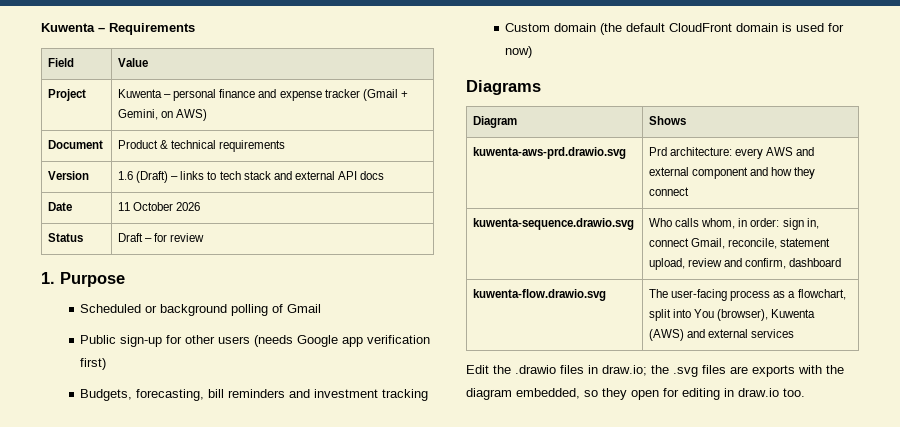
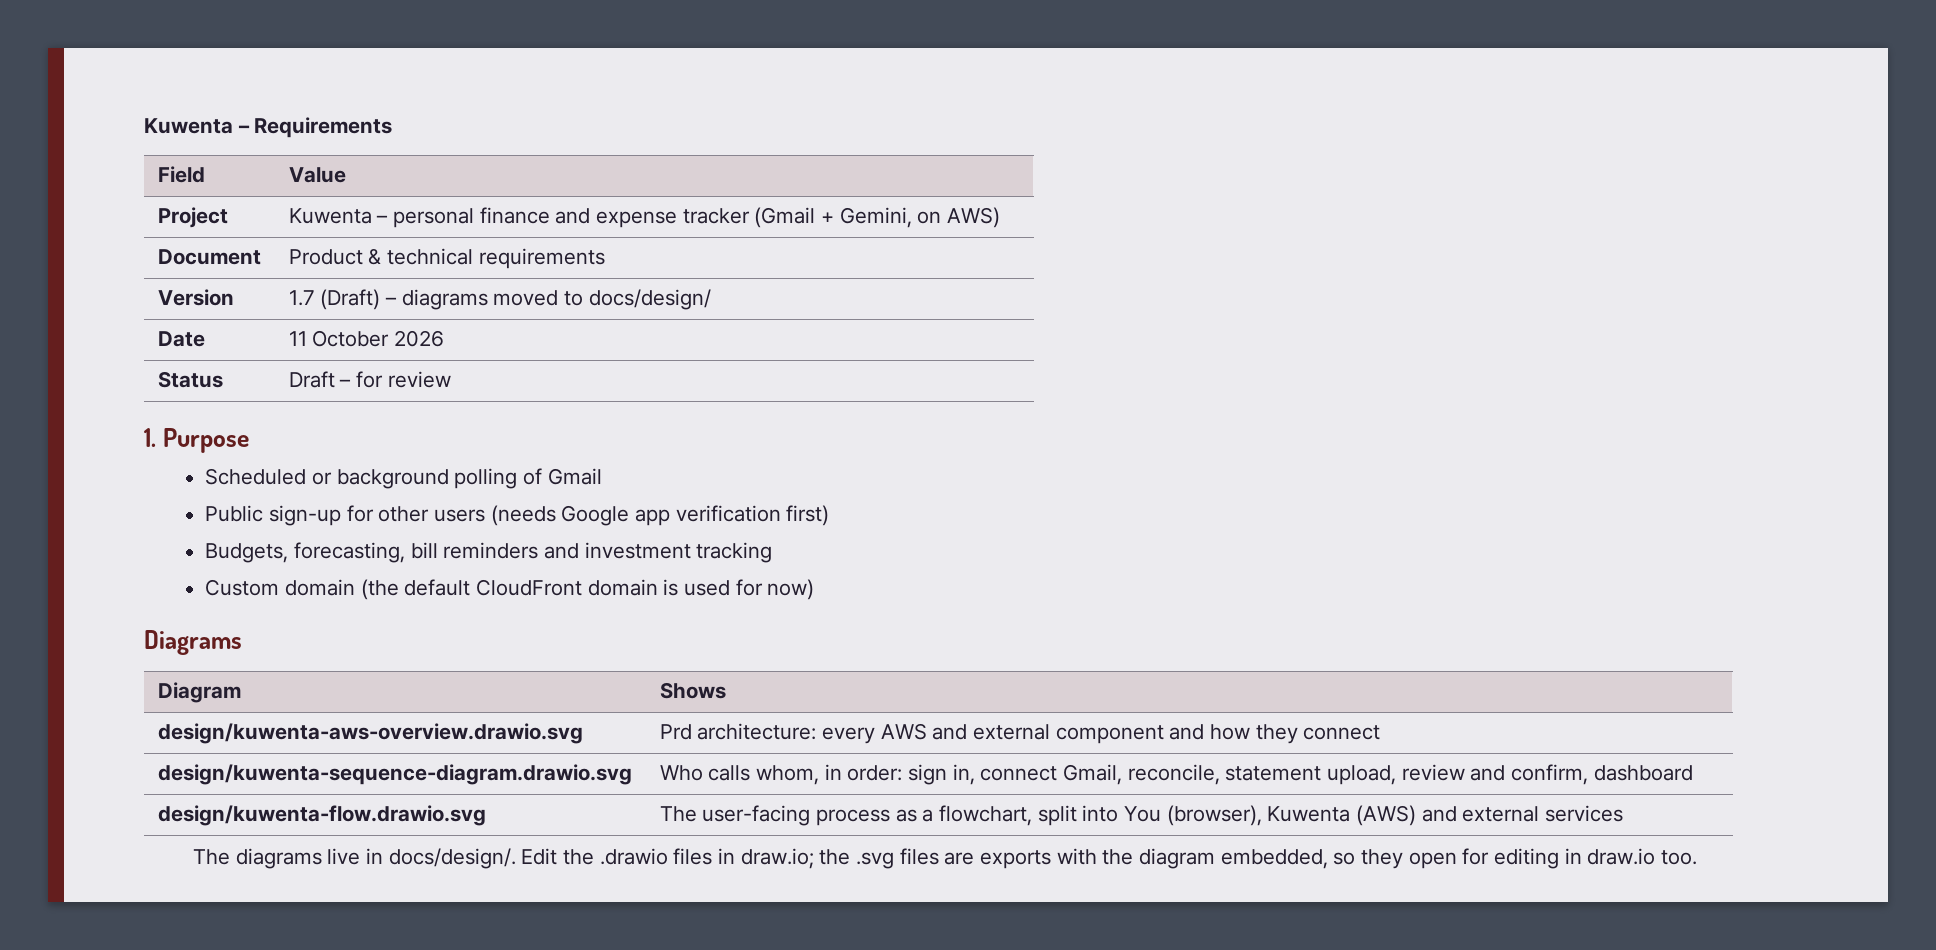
[118,171,134,180] 1.6 -> [288,290,315,306] 1.7
[180,171,385,180] links to tech stack and external API docs -> [401,289,711,310] diagrams moved to docs/design/
[473,147,627,159] kuwenta-aws-prd.drawio.svg -> [157,723,583,744] design/kuwenta-aws-overview.drawio.svg
[473,218,635,230] kuwenta-sequence.drawio.svg -> [157,764,632,785] design/kuwenta-sequence-diagram.drawio.svg
[473,289,607,301] kuwenta-flow.drawio.svg -> [157,805,486,826] design/kuwenta-flow.drawio.svg
(795, 333) none -> [192,848,516,869] The diagrams live in docs/design/.

